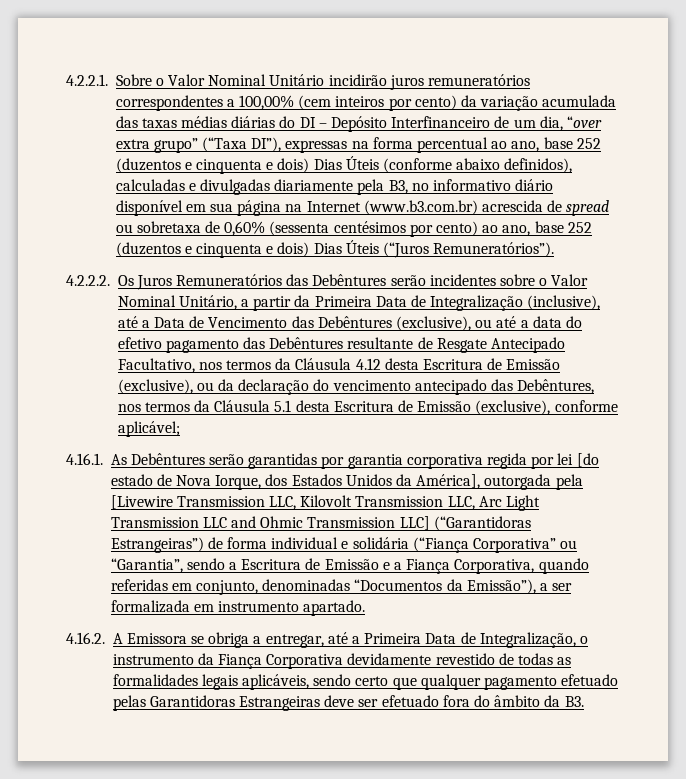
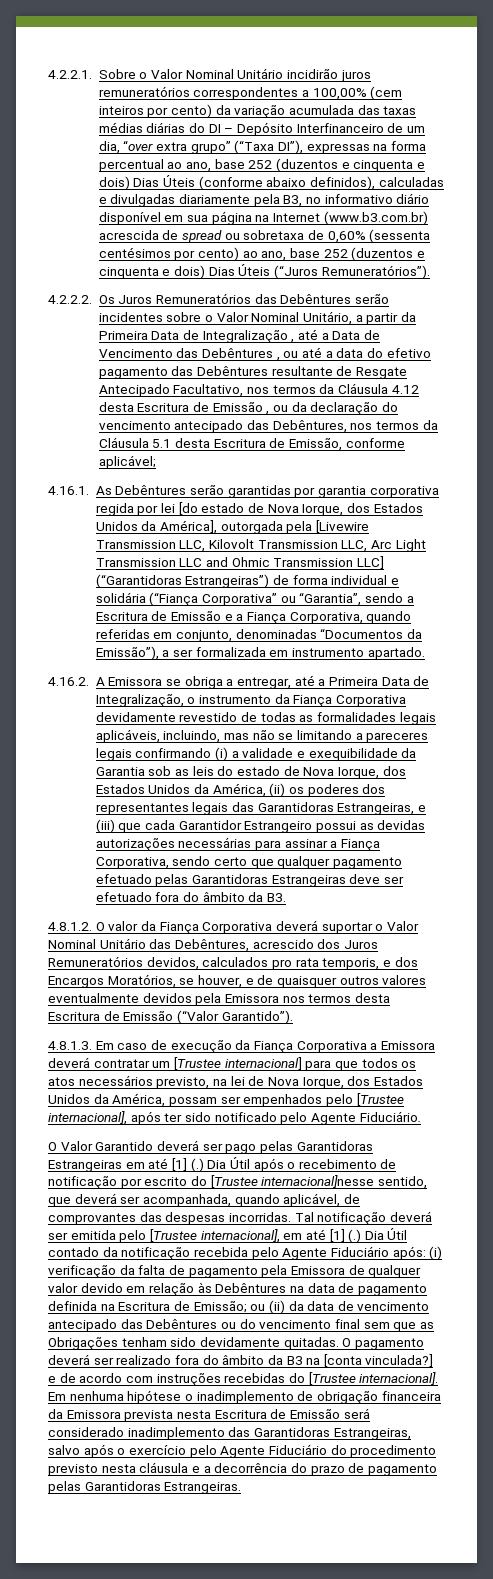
[527,295,601,310] (inclusive), -> [291,339,295,343] ,
[396,316,472,331] (exclusive), -> [276,357,280,361] ,
[117,379,193,394] (exclusive), -> [266,411,270,415] ,
[417,400,551,415] Emissão (exclusive), -> [288,438,342,451] Emissão,
(310, 682) none -> [163,730,429,743] [95,747,417,761] [95,766,406,779] [95,783,386,797] [95,802,426,815] [95,819,426,833] [95,837,380,851] [95,857,169,869] incluindo, mas não se limitando a pareceres legais confirmando (i) a validade e exequibilidade da Garantia sob as leis do estado de Nova Iorque, dos Estados Unidos da América, (ii) os poderes dos representantes legais das Garantidoras Estrangeiras, e (iii) que cada Garantidor Estrangeiro possui as devidas autorizações necessárias para assinar a Fiança Corporativa,
(584, 701) none -> [48,920,419,934] [48,938,378,952] [48,956,418,970] [48,974,427,988] [48,993,390,1006] [48,1010,293,1024] [48,1040,435,1053] [48,1057,417,1071] [48,1075,423,1089] [48,1093,404,1107] [48,1111,421,1125] [48,1140,373,1154] [48,1157,397,1172] [48,1175,427,1189] [48,1193,360,1207] [48,1211,432,1225] [48,1228,408,1243] [48,1246,443,1260] [48,1265,422,1278] [48,1282,427,1296] [48,1300,430,1314] [48,1319,434,1332] [48,1337,424,1350] [48,1354,434,1367] [48,1372,439,1386] [48,1390,441,1404] [48,1408,370,1422] [48,1427,411,1440] [48,1444,437,1458] [48,1462,437,1476] [48,1481,242,1494] // 4.8.1.2. O valor da Fiança Corporativa deverá suportar o Valor Nominal Unitário das Debêntures, acrescido dos Juros Remuneratórios devidos, calculados pro rata temporis, e dos Encargos Moratórios, se houver, e de quaisquer outros valores eventualmente devidos pela Emissora nos termos desta Escritura de Emissão (“Valor Garantido”). // 4.8.1.3. Em caso de execução da Fiança Corporativa a Emissora deverá contratar um [Trustee internacional] para que todos os atos necessários previsto, na lei de Nova Iorque, dos Estados Unidos da América, possam ser empenhados pelo [Trustee internacional], após ter sido notificado pelo Agente Fiduciário. // O Valor Garantido deverá ser pago pelas Garantidoras Estrangeiras em até [1] (.) Dia Útil após o recebimento de notificação por escrito do [Trustee internacional]nesse sentido, que deverá ser acompanhada, quando aplicável, de comprovantes das despesas incorridas. Tal notificação deverá ser emitida pelo [Trustee internacional], em até [1] (.) Dia Útil contado da notificação recebida pelo Agente Fiduciário após: (i) verificação da falta de pagamento pela Emissora de qualquer valor devido em relação às Debêntures na data de pagamento definida na Escritura de Emissão; ou (ii) da data de vencimento antecipado das Debêntures ou do vencimento final sem que as Obrigações tenham sido devidamente quitadas. O pagamento deverá ser realizado fora do âmbito da B3 na [conta vinculada?] e de acordo com instruções recebidas do [Trustee internacional]. Em nenhuma hipótese o inadimplemento de obrigação financeira da Emissora prevista nesta Escritura de Emissão será considerado inadimplemento das Garantidoras Estrangeiras, salvo após o exercício pelo Agente Fiduciário do procedimento previsto nesta cláusula e a decorrência do prazo de pagamento pelas Garantidoras Estrangeiras.

